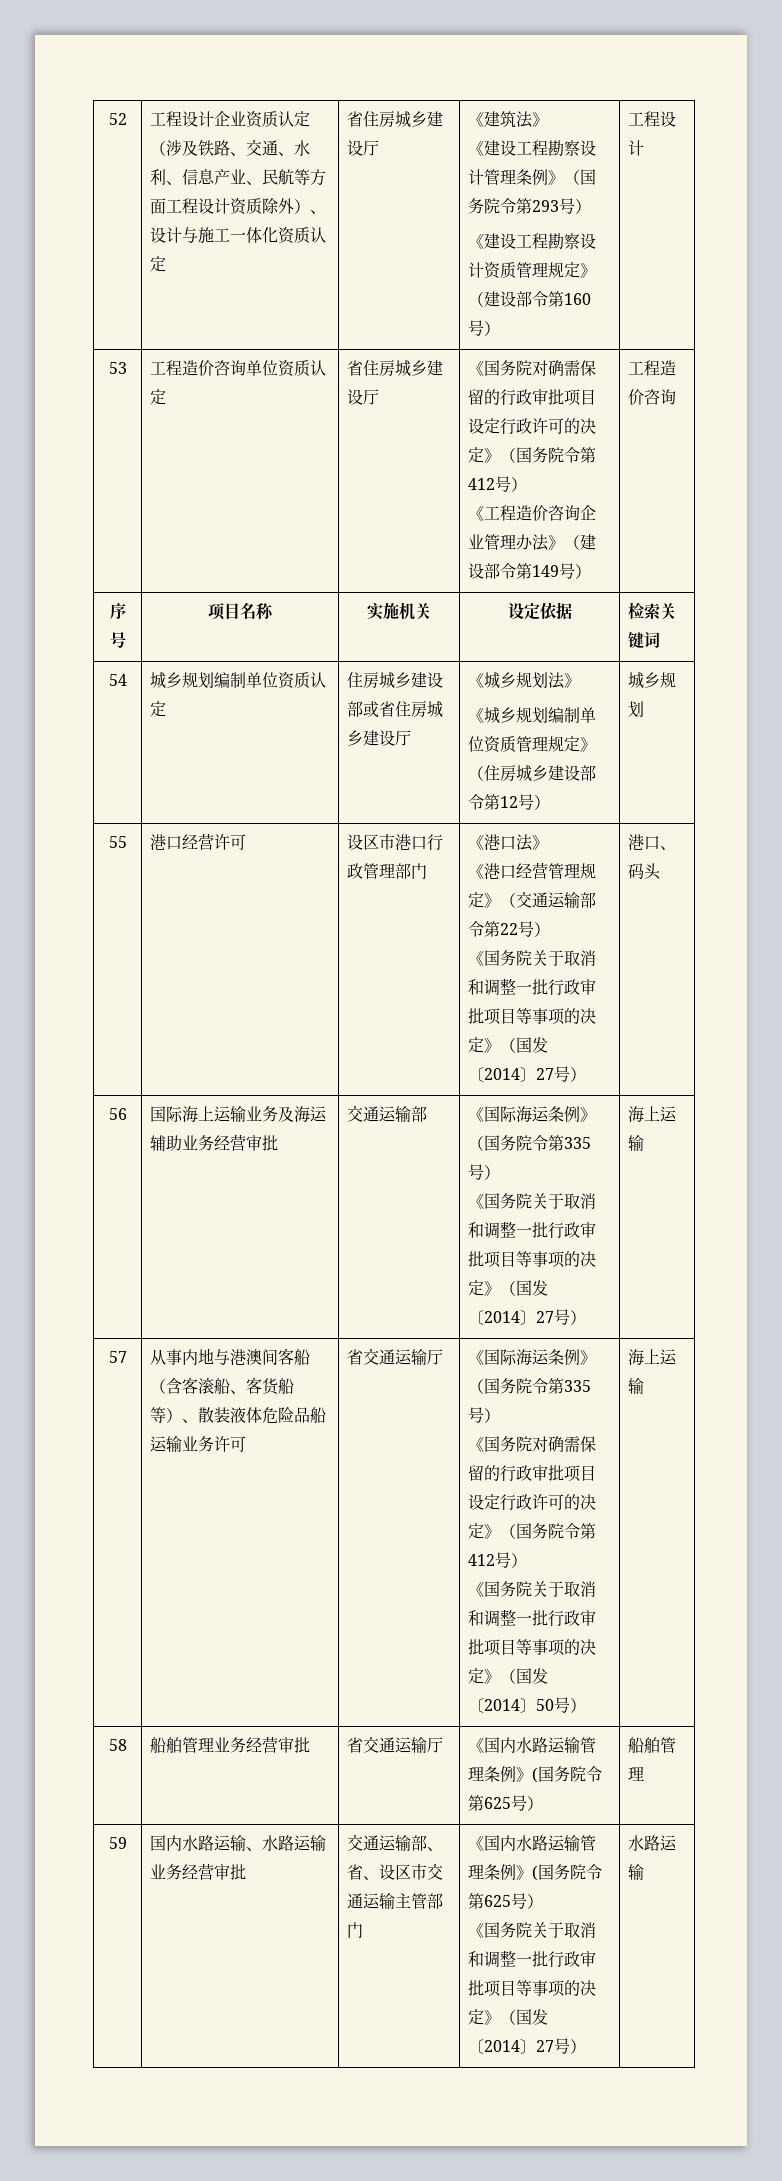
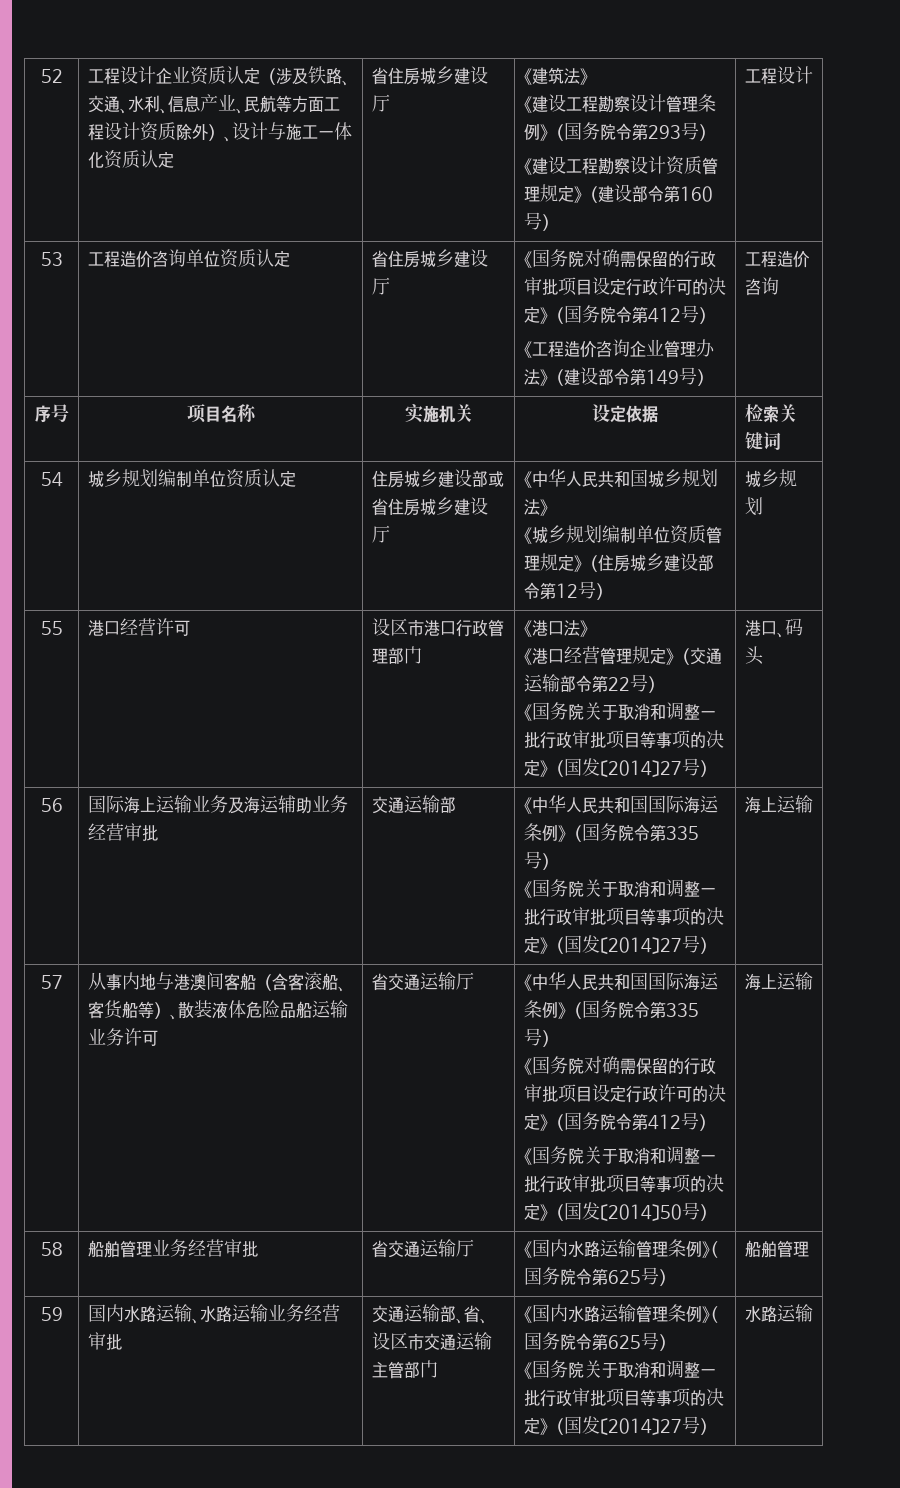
(484, 680) none -> [531,469,648,488] 中华人民共和国
(484, 1114) none -> [531,795,648,814] 中华人民共和国
(484, 1357) none -> [531,972,648,991] 中华人民共和国

